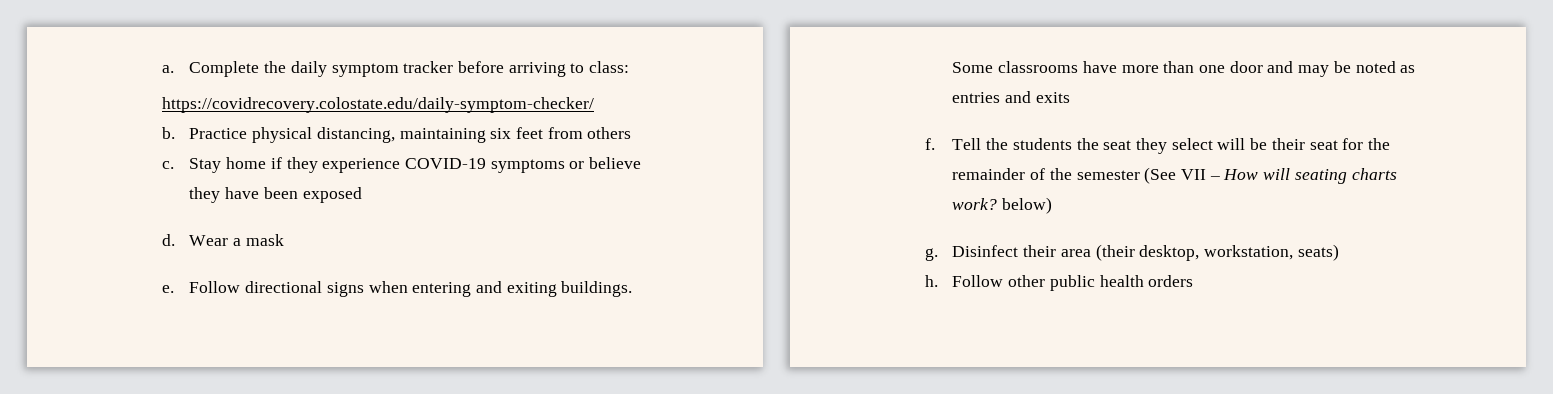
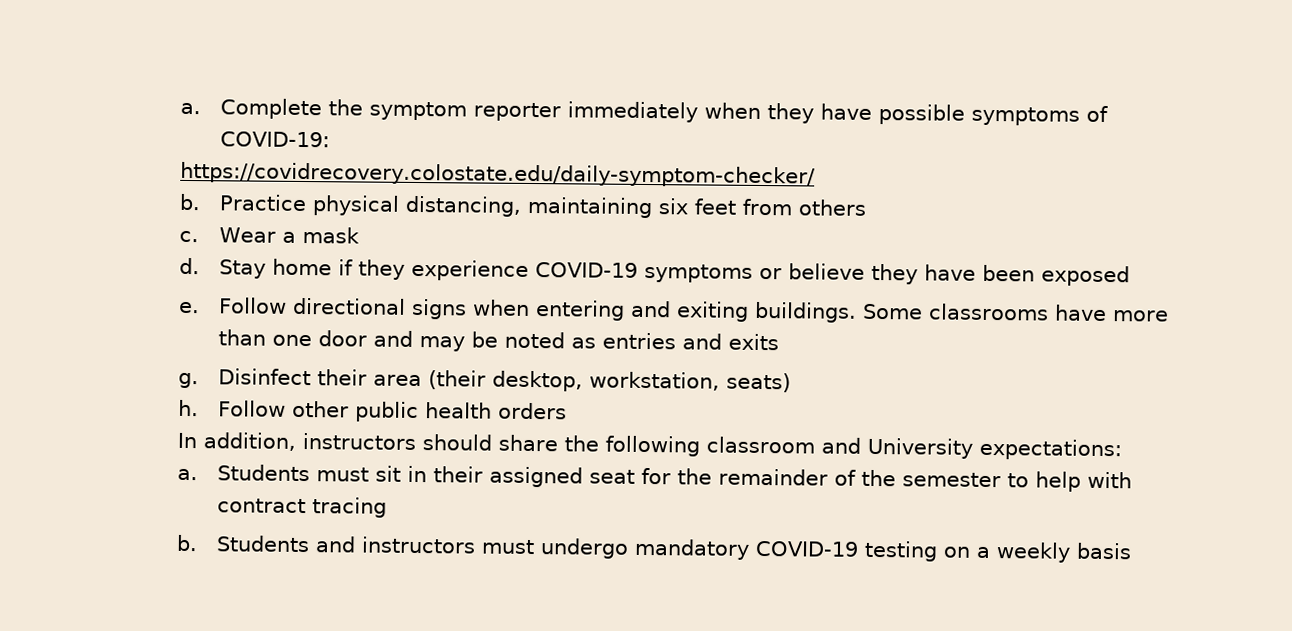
[290,61,630,77] daily symptom tracker before arriving to class: -> [369,101,1109,126] [220,131,331,148] symptom reporter immediately when they have possible symptoms of COVID-19:
(174, 165) none -> [219,227,361,244] [179,257,201,275] Wear a mask // d.
[161,234,284,246] // d. Wear a mask -> (1131, 276) none
[924,138,1391,154] [952,167,1397,184] [952,197,1053,214] // f. Tell the students the seat they select will be their seat for the remainder of the semester (See VII – How will seating charts work? below) -> (780, 342) none
(1194, 281) none -> [177,432,1123,461] [177,464,1133,492] [217,497,388,518] [176,534,1133,563] // In addition, instructors should share the following classroom and University expectations: // a. Students must sit in their assigned seat for the remainder of the semester to help with contract tracing // b. Students and instructors must undergo mandatory COVID-19 testing on a weekly basis

